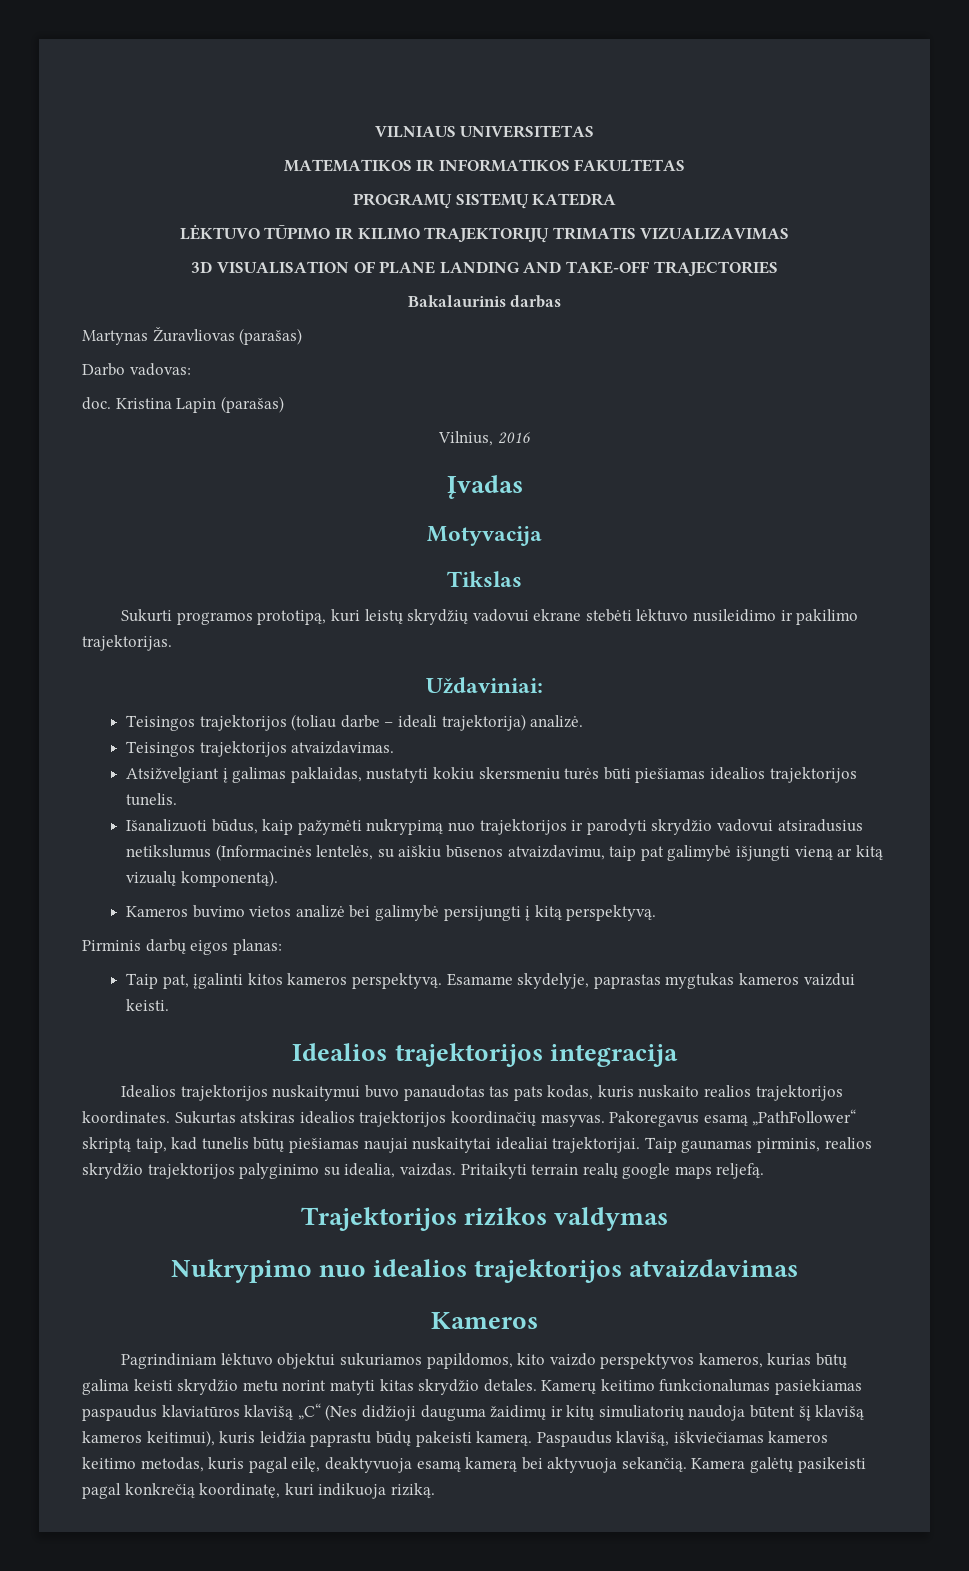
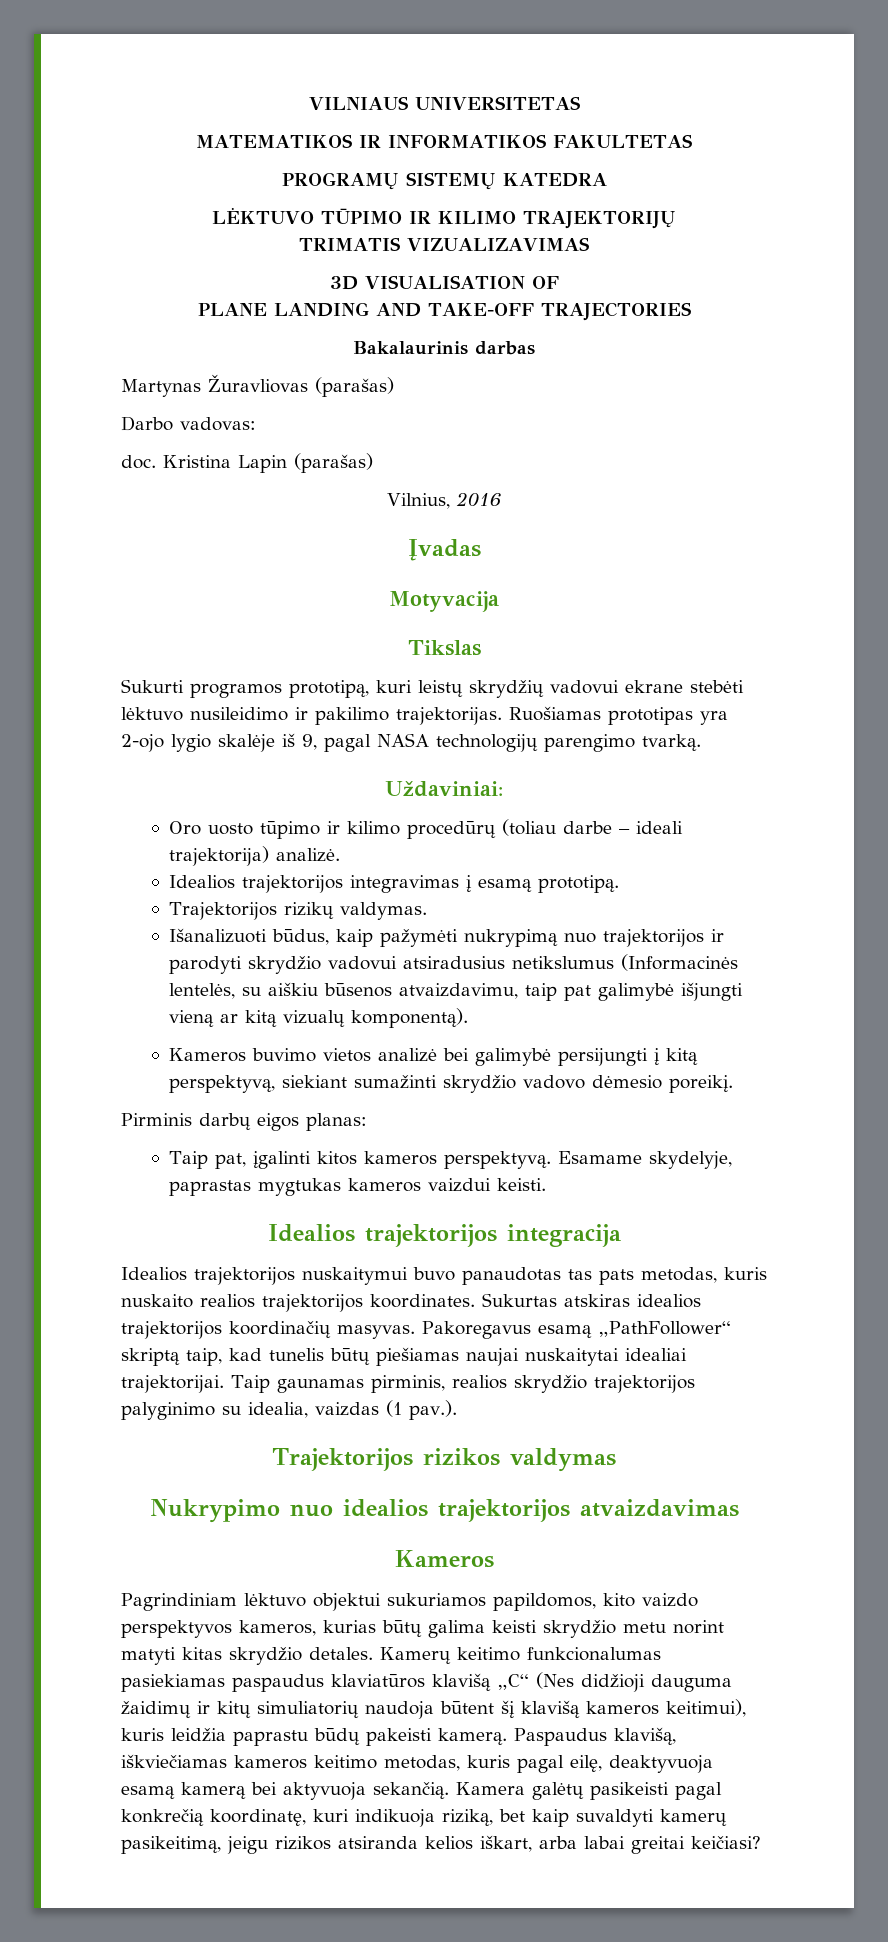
(550, 235) none -> (676, 220) //
(376, 267) none -> (559, 282) //
[426,677,543,694] [126,715,287,731] // Uždaviniai: // Teisingos trajektorijos -> [509,706,728,725] [121,733,701,752] [385,781,503,797] [168,821,496,839] Ruošiamas prototipas yra 2-ojo lygio skalėje iš 9, pagal NASA technologijų parengimo tvarką. // Uždaviniai: // Oro uosto tūpimo ir kilimo procedūrų
[126,741,395,757] [126,767,857,783] [126,793,178,806] Teisingos trajektorijos atvaizdavimas. // Atsižvelgiant į galimas paklaidas, nustatyti kokiu skersmeniu turės būti piešiamas idealios trajektorijos tunelis. -> [168,875,619,893] [168,902,427,920] Idealios trajektorijos integravimas į esamą prototipą. // Trajektorijos rizikų valdymas.
[566,905,657,921] perspektyvą. -> [168,1075,733,1093] perspektyvą, siekiant sumažinti skrydžio vadovo dėmesio poreikį.
[547,1085,594,1100] kodas, -> [641,1267,717,1283] metodas,
[399,1163,765,1179] vaizdas. Pritaikyti terrain realų google maps reljefą. -> [315,1400,457,1420] vaizdas (1 pav.).
[390,1483,435,1498] riziką. -> [442,1809,727,1827] [121,1835,761,1854] riziką, bet kaip suvaldyti kamerų pasikeitimą, jeigu rizikos atsiranda kelios iškart, arba labai greitai keičiasi?

